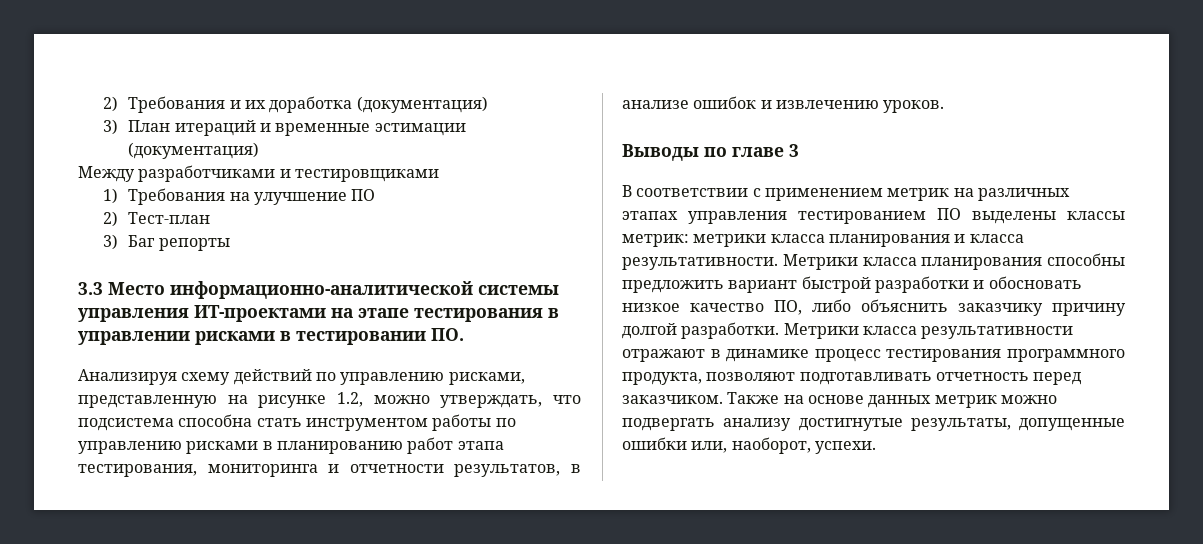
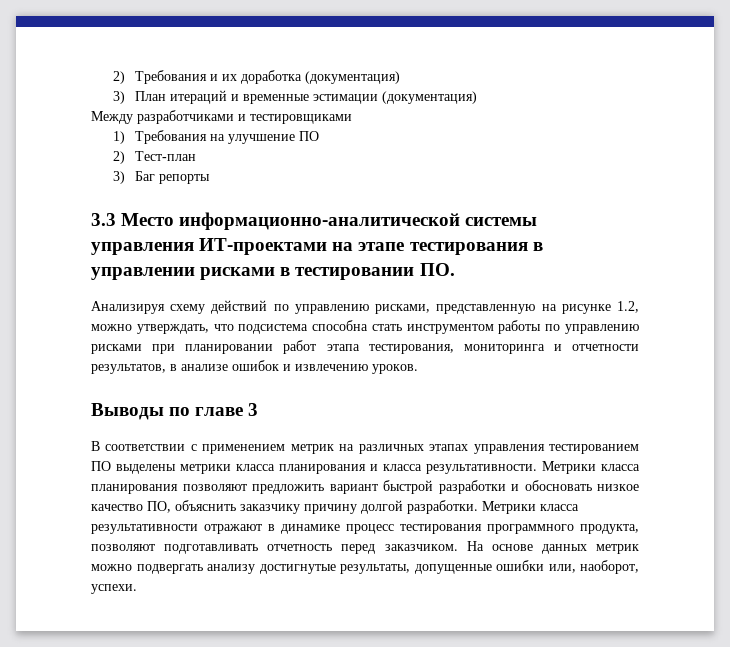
[262,441,403,454] в планированию -> [152,344,274,354] при планировании
[1067,211,1125,220] [622,234,689,247] классы метрик: -> (176, 469) none
[1047,253,1125,266] способны -> [182,484,247,491] позволяют
[812,299,851,312] либо -> (171, 507) none
[727,392,804,404] Также на -> [466,541,484,551] На

